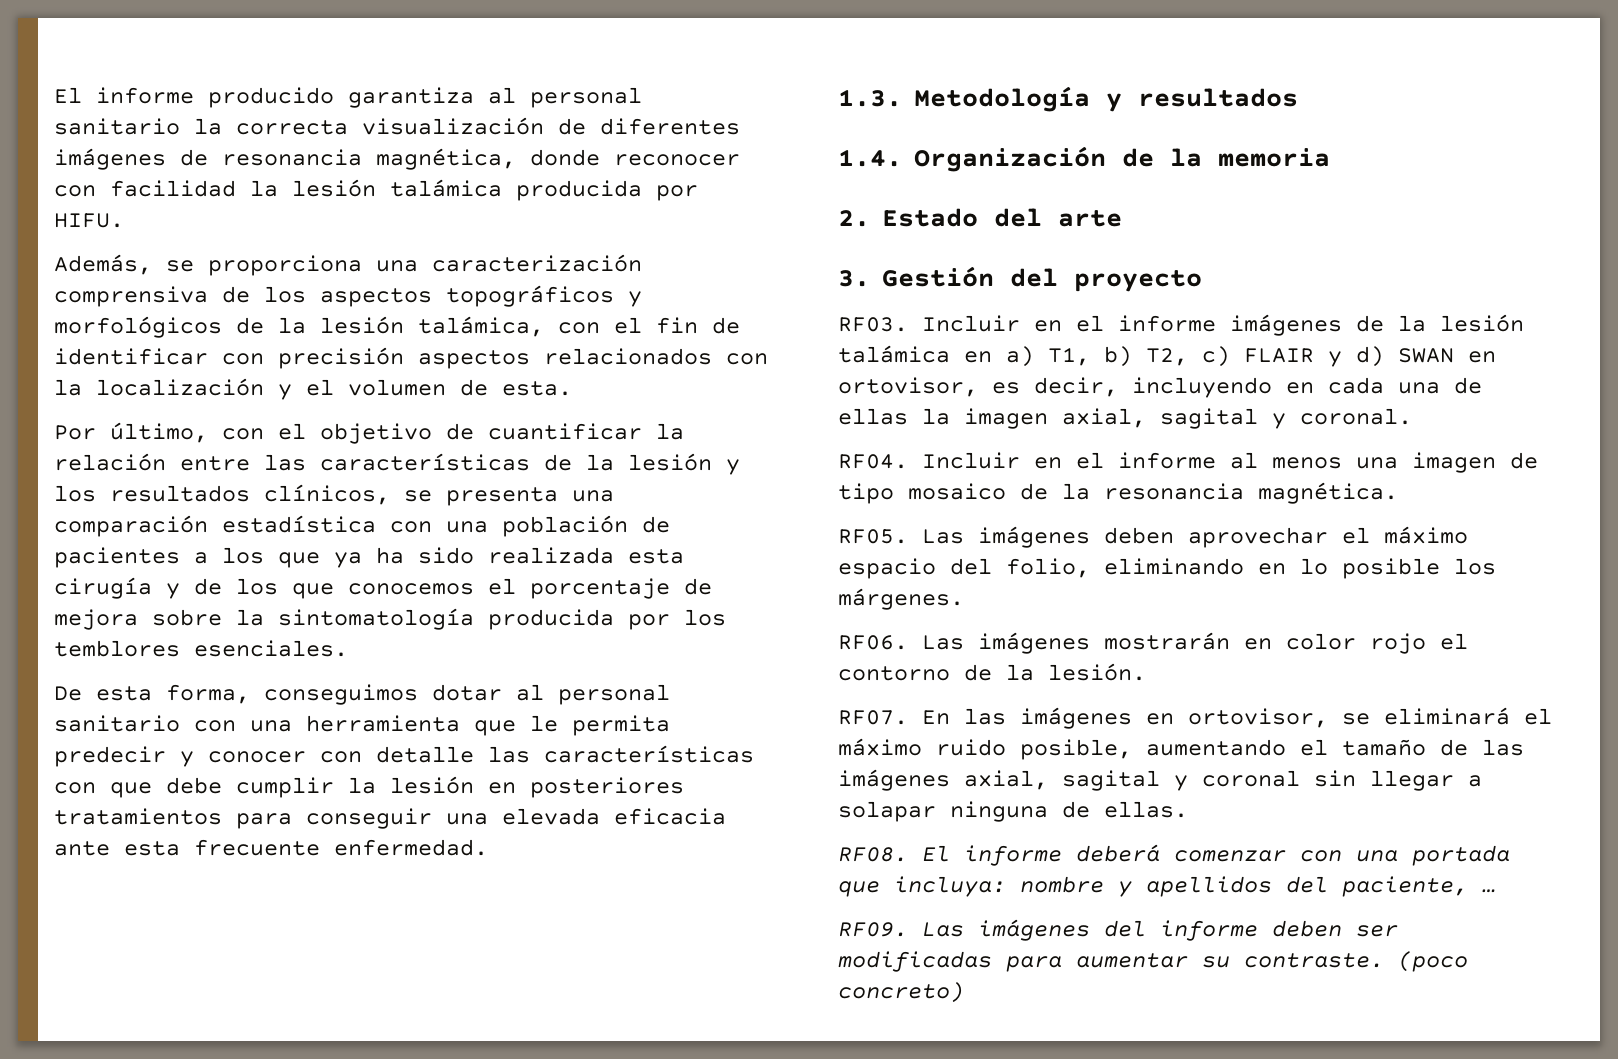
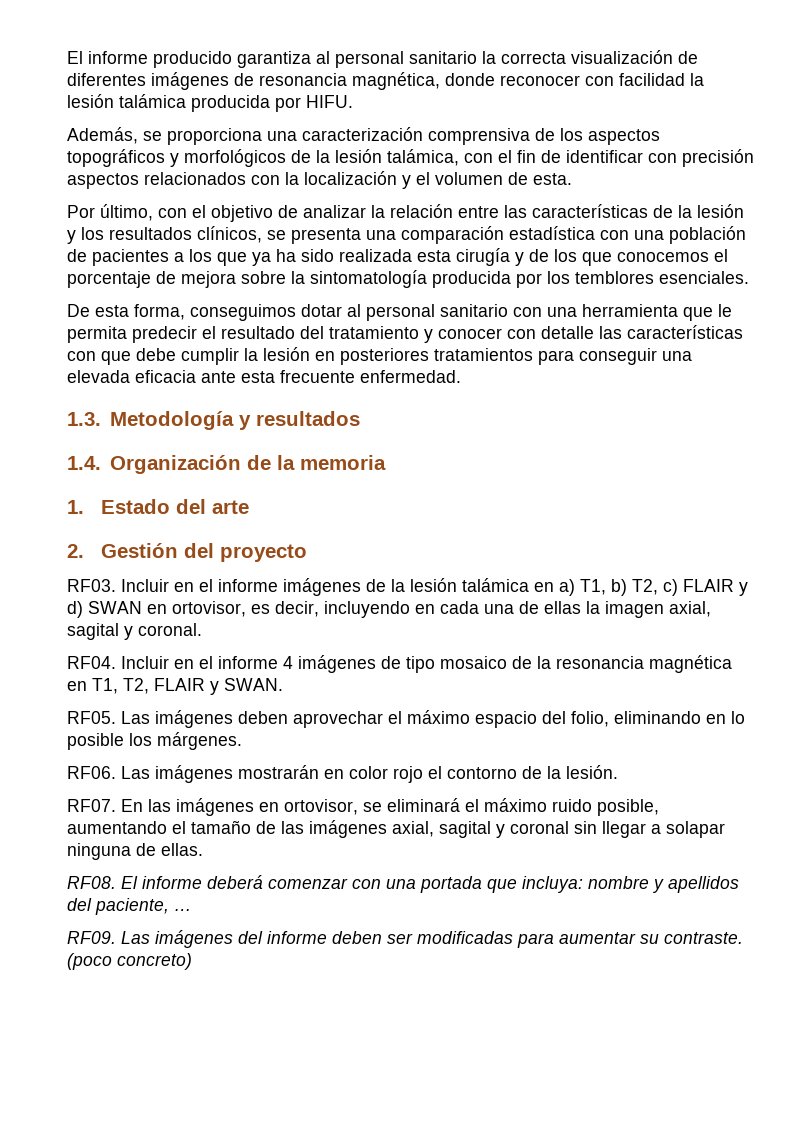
[488,423,642,440] cuantificar -> [303,205,366,218] analizar
(166, 756) none -> [202,326,419,339] el resultado del tratamiento
[838,210,870,227] 2. -> [67,500,84,514] 1.
[838,270,870,287] 3. -> [67,544,84,558] 2.
[1230,452,1496,473] al menos una imagen -> [283,655,376,673] 4 imágenes
[1258,482,1398,504] magnética. -> [649,655,732,673] [67,678,283,695] magnética en T1, T2, FLAIR y SWAN.

